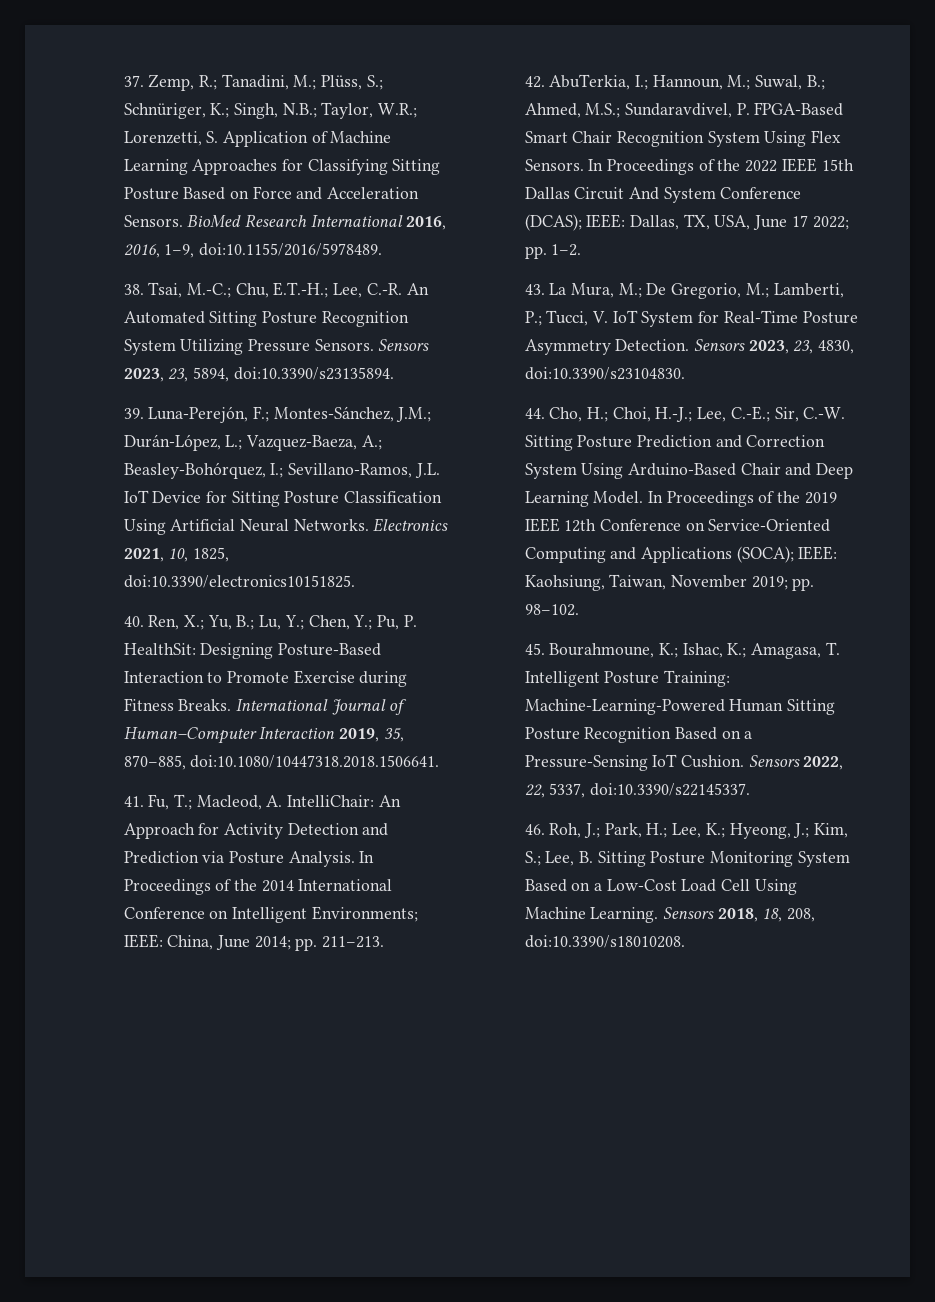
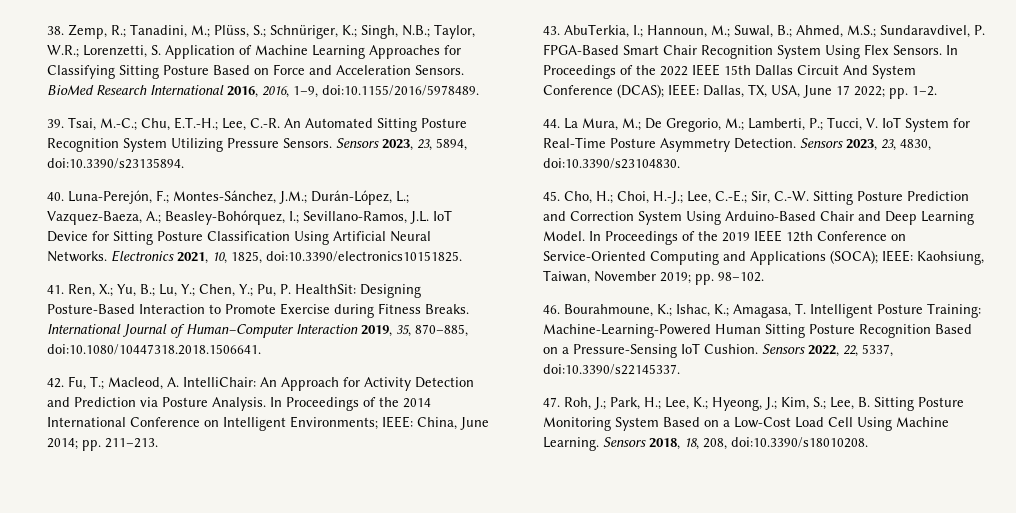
[123,75,144,87] 37. -> [47,26,65,35] 38.
[123,284,144,295] 38. -> [47,119,65,128] 39.
[123,408,144,419] 39. -> [47,192,65,201] 40.
[123,616,144,627] 40. -> [47,285,65,294] 41.
[123,796,144,807] 41. -> [47,378,65,388] 42.
[524,76,545,88] 42. -> [543,26,561,35] 43.
[524,284,545,295] 43. -> [543,119,561,128] 44.
[524,408,545,419] 44. -> [543,191,561,201] 45.
[524,643,545,655] 45. -> [543,305,561,314] 46.
[524,824,545,835] 46. -> [543,397,561,407] 47.

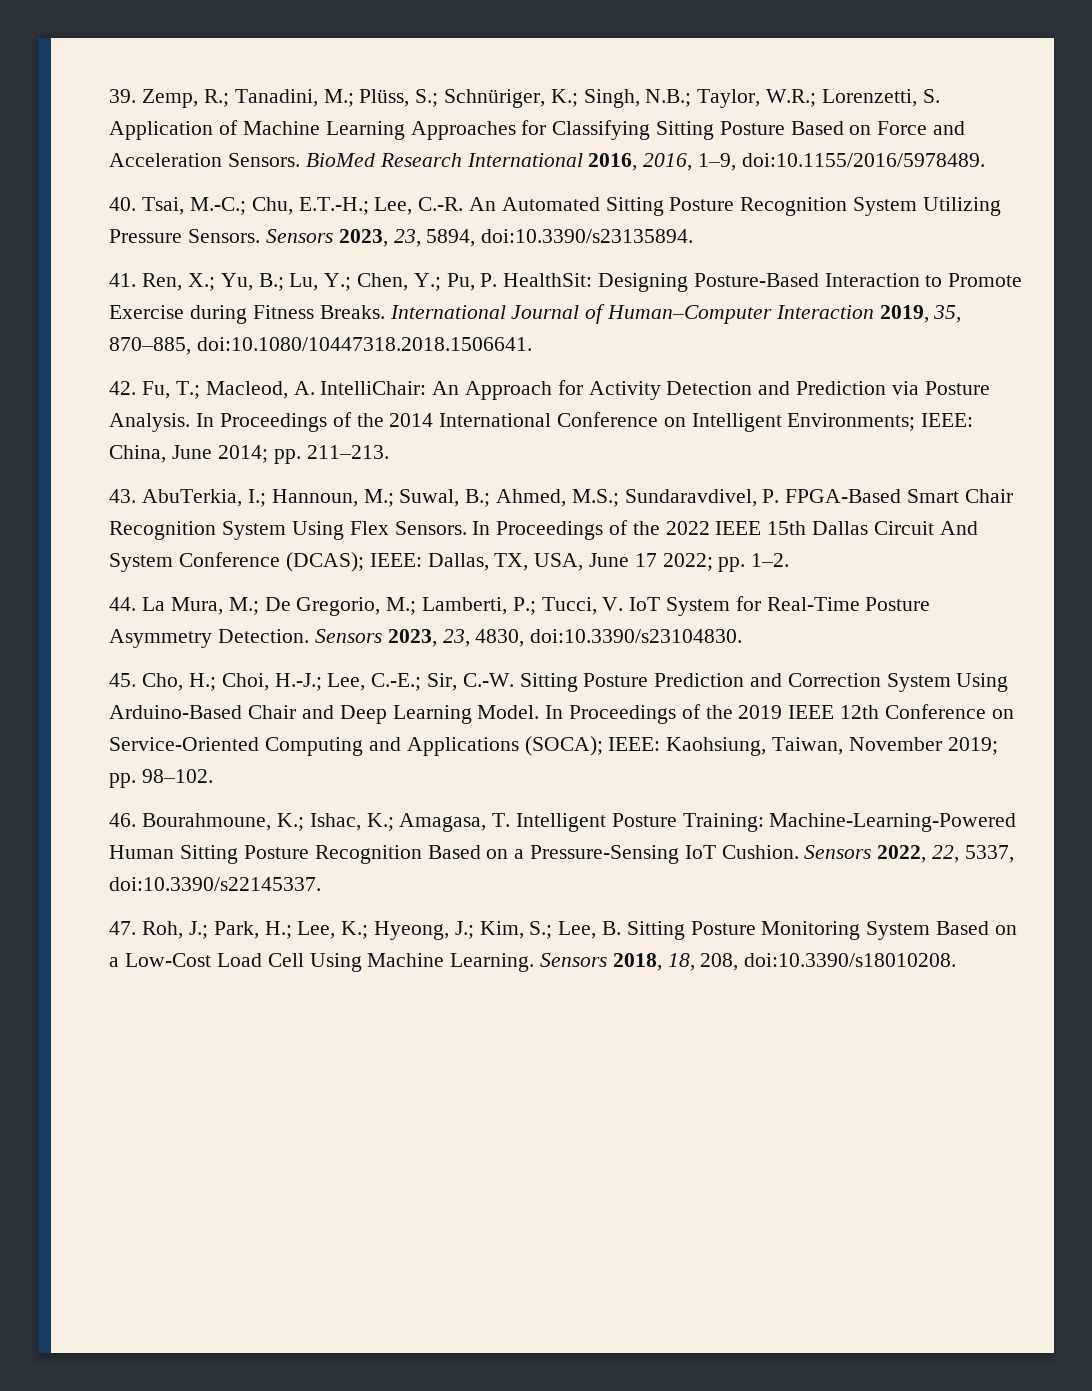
[47,26,65,35] 38. -> [109,89,137,103] 39.
[47,119,65,128] 39. -> [109,197,137,211] 40.
[47,190,410,205] [47,210,453,225] [47,231,432,245] [47,250,463,264] // 40. Luna-Perejón, F.; Montes-Sánchez, J.M.; Durán-López, L.; Vazquez-Baeza, A.; Beasley-Bohórquez, I.; Sevillano-Ramos, J.L. IoT Device for Sitting Posture Classification Using Artificial Neural Networks. Electronics 2021, 10, 1825, doi:10.3390/electronics10151825. -> (694, 236) none

